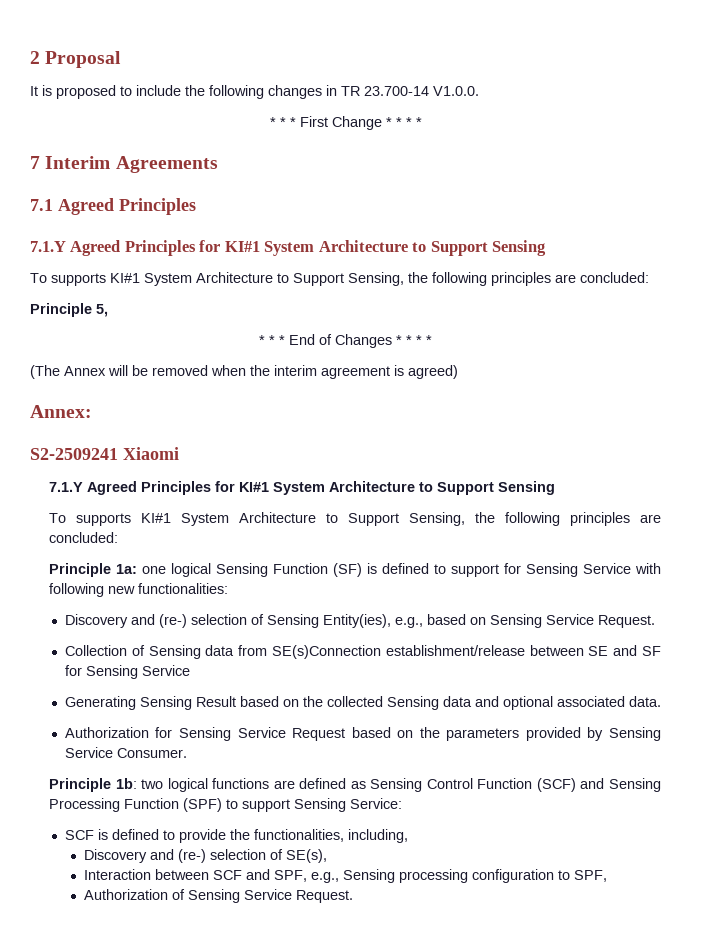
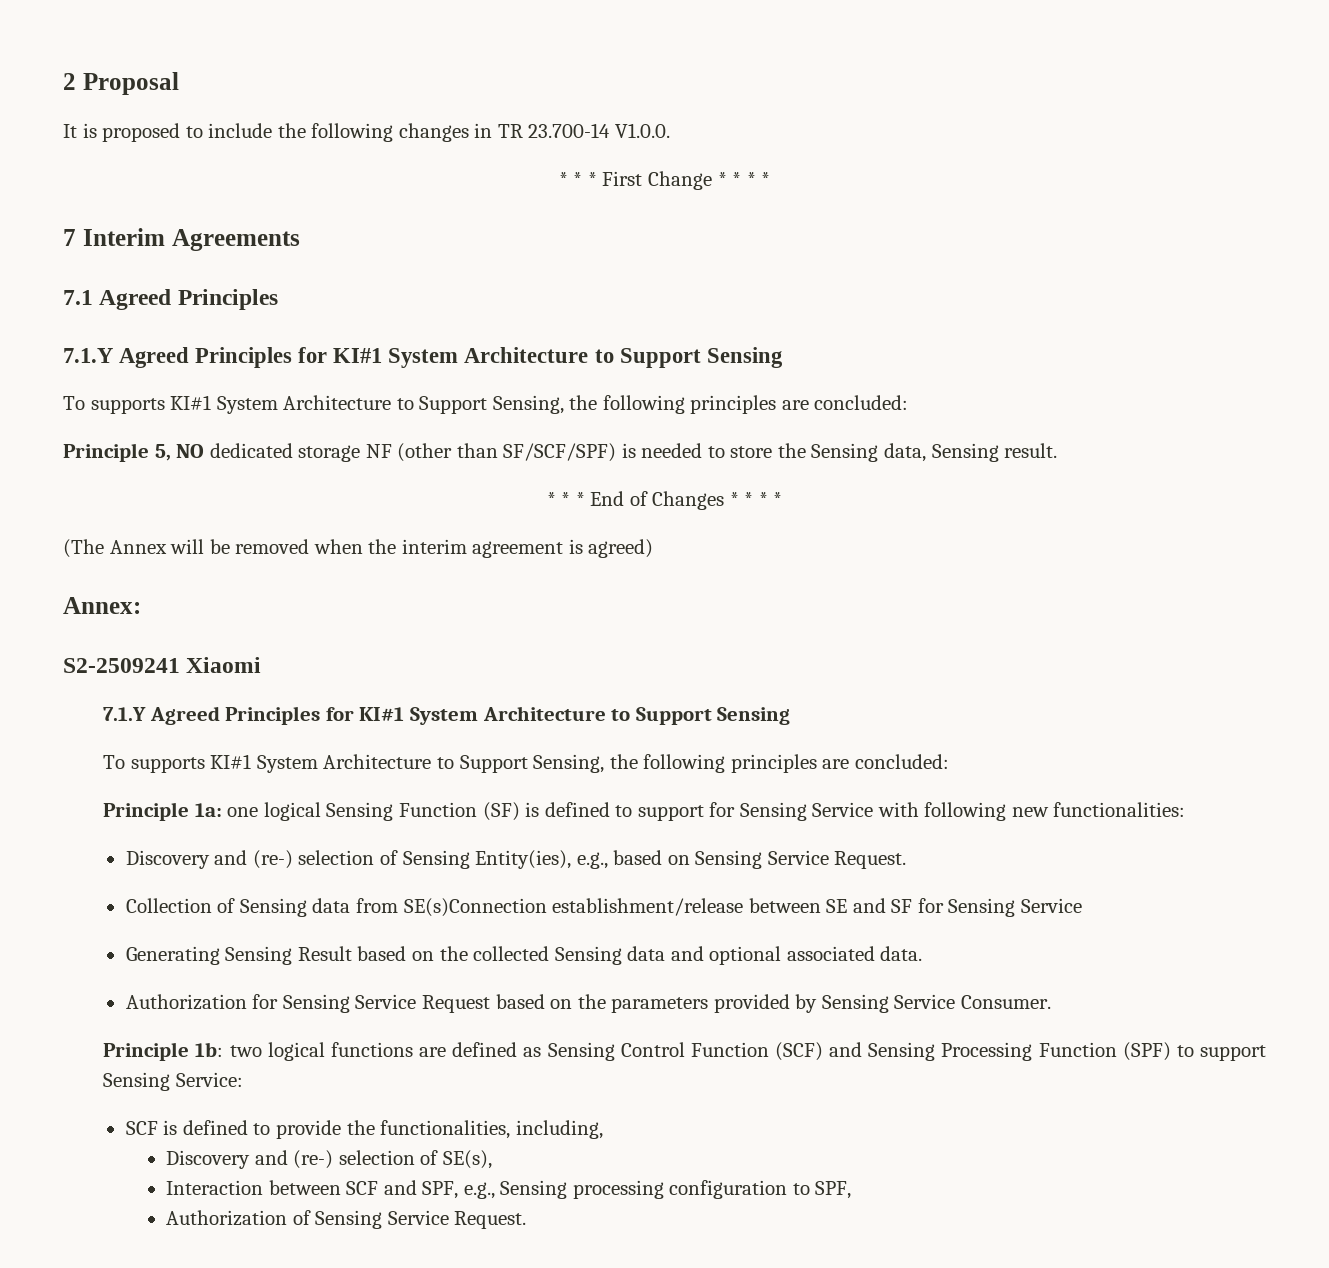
(108, 310) none -> [176,443,1058,462] NO dedicated storage NF (other than SF/SCF/SPF) is needed to store the Sensing data, Sensing result.

